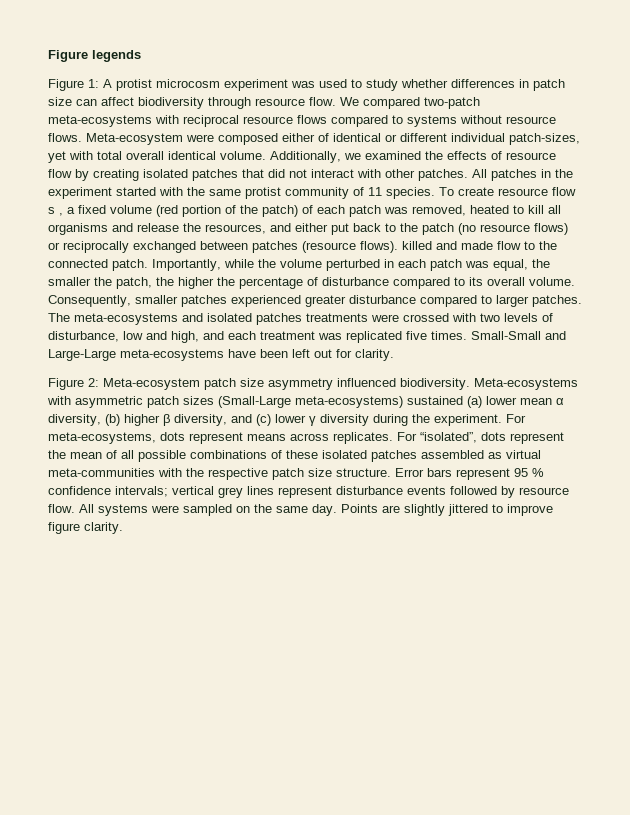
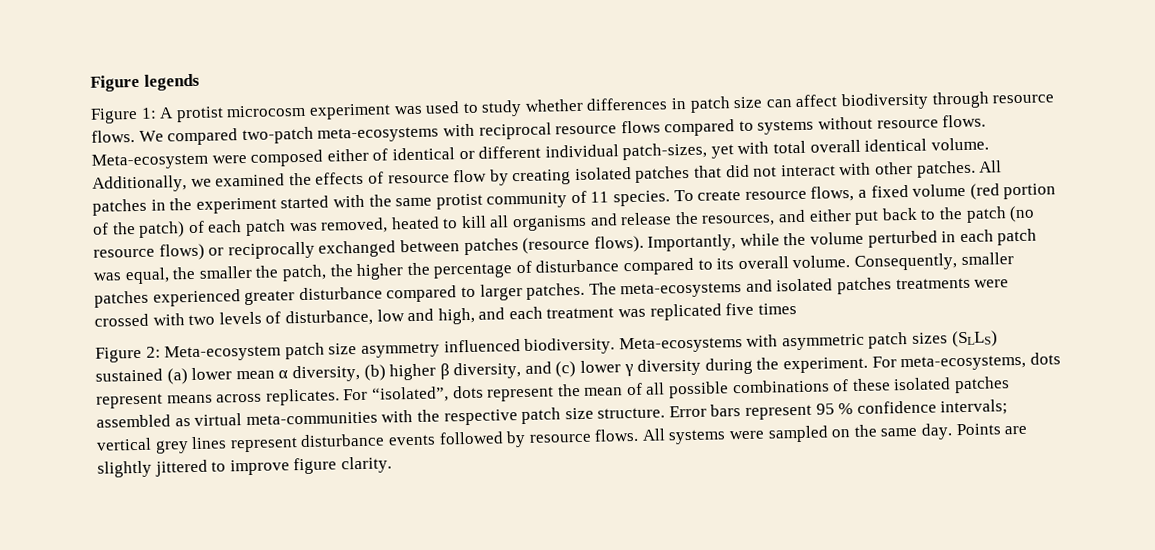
[309,97,336,106] flow. -> [91,130,135,143] flows.
[552,187,576,196] [48,207,63,216] flow s , -> [810,185,855,202] flows,
[402,241,557,250] [48,259,148,271] killed and made flow to the connected patch. -> (644, 244) none
[431,331,566,340] [48,349,394,361] times. Small-Small and Large-Large meta-ecosystems have been left out for clarity. -> [757,303,797,315] times
[218,396,403,408] (Small-Large meta-ecosystems) -> [951,330,998,348] (SLLS)
[48,504,75,513] flow. -> [594,428,640,442] flows.

